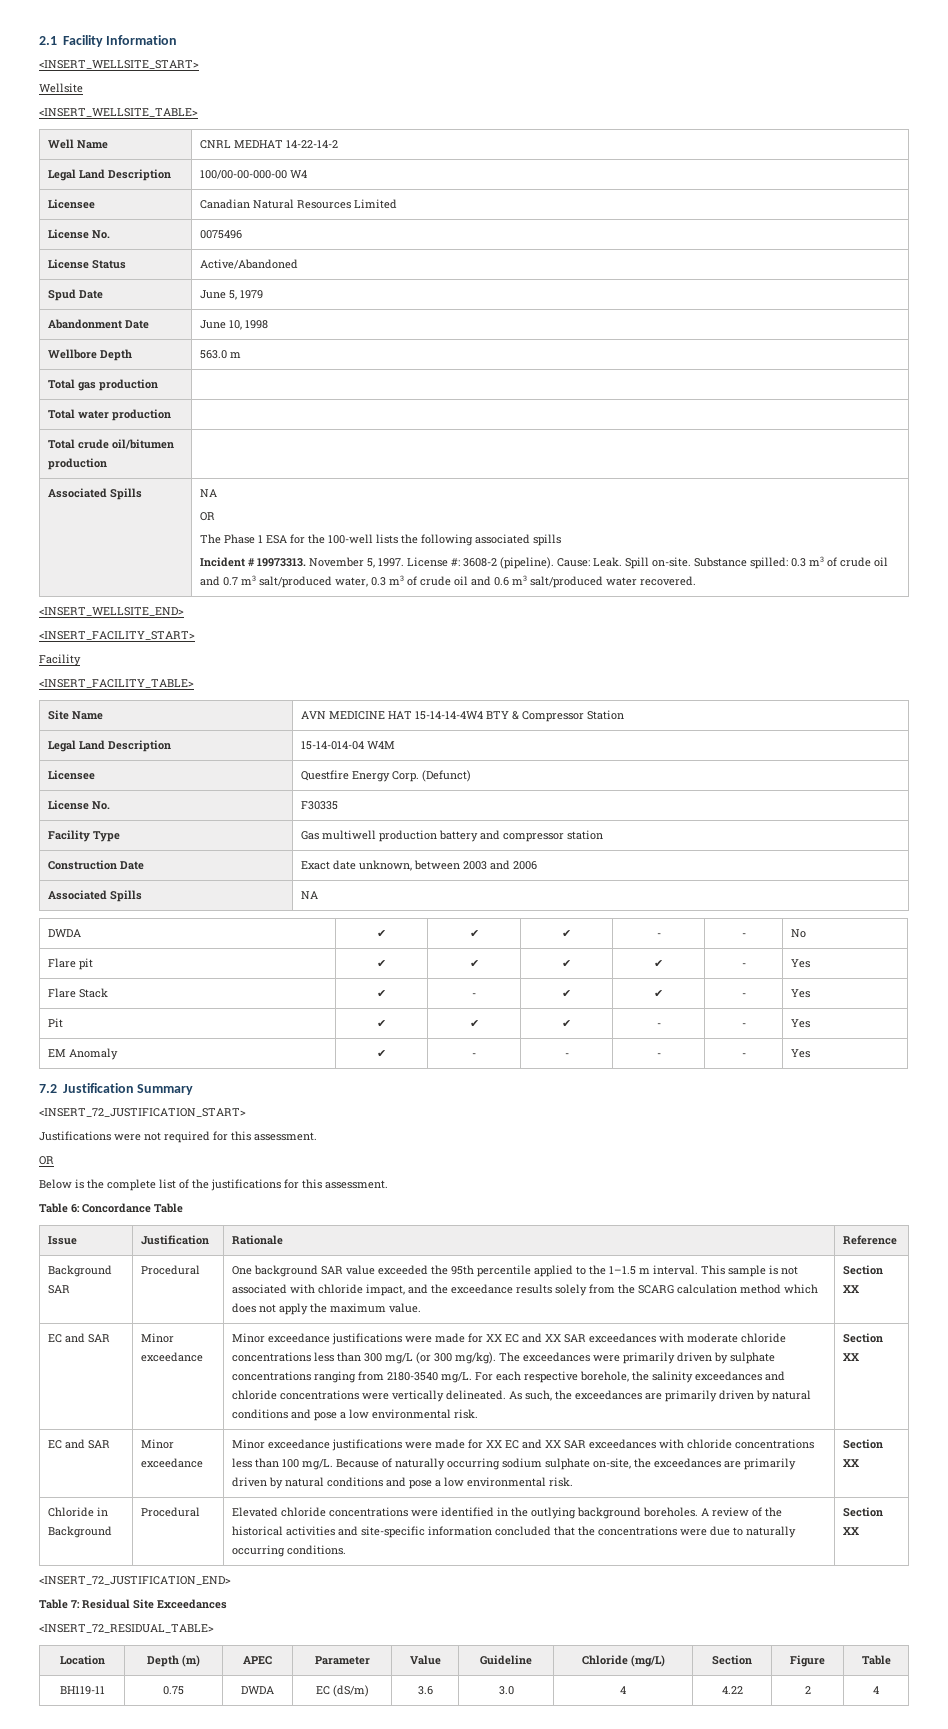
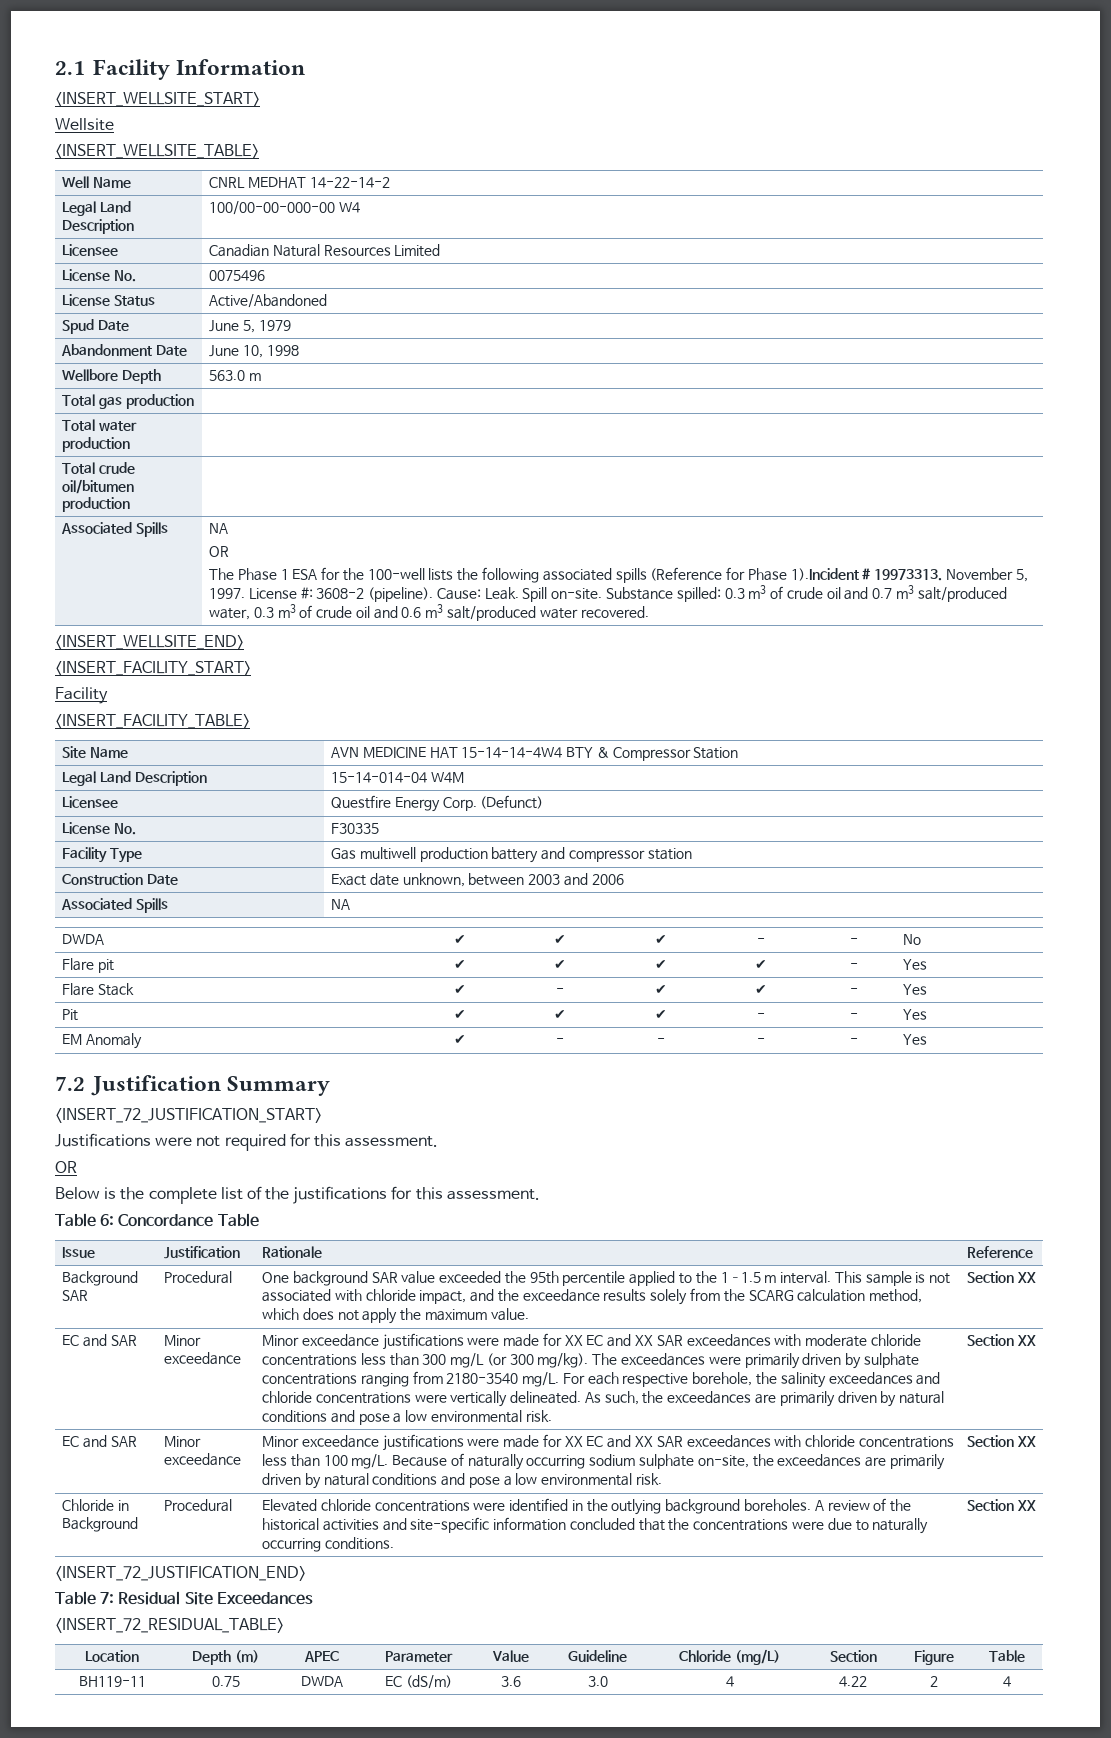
[199,557,245,567] // Incident -> [650,567,859,581] (Reference for Phase 1).Incident
[739,1284,781,1294] method -> [869,1289,923,1303] method,

